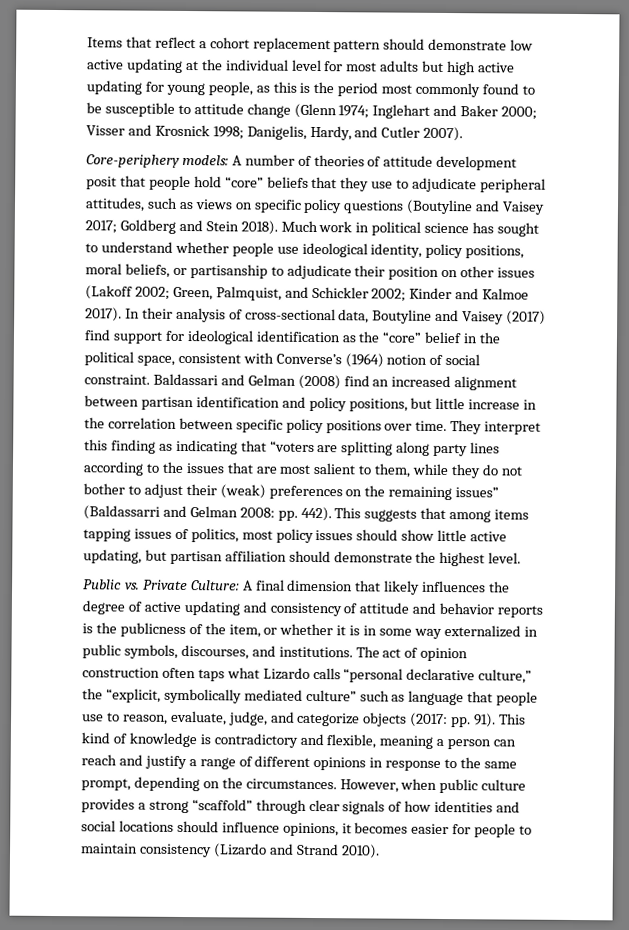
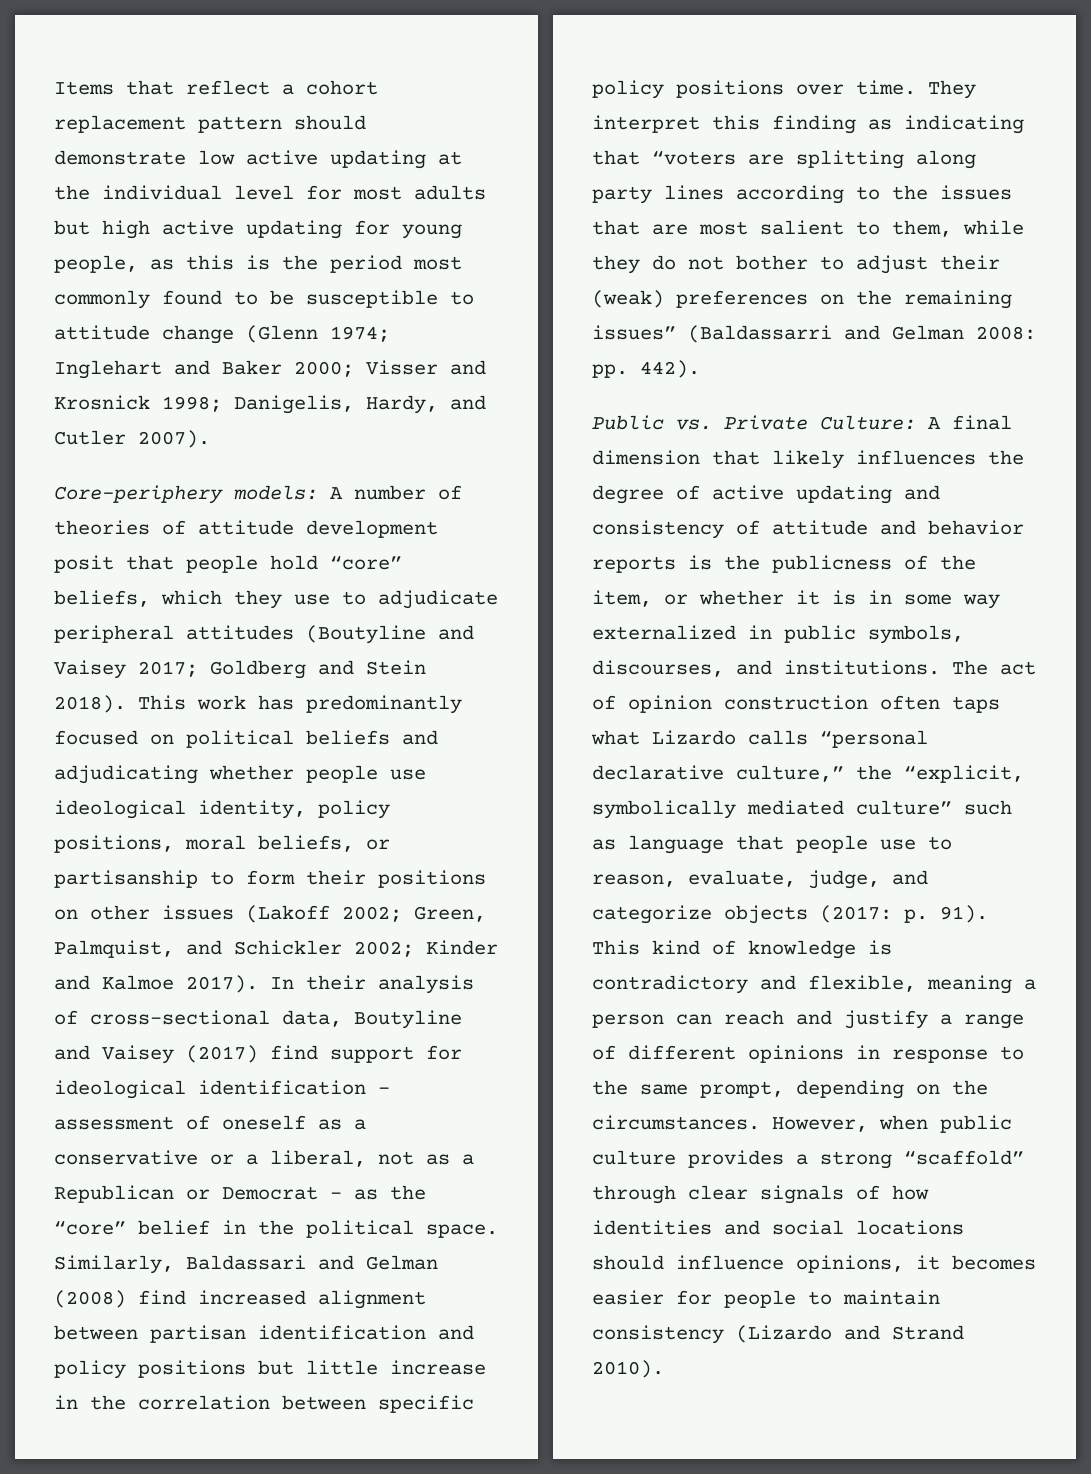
[266,176,338,189] beliefs that -> [54,590,222,607] beliefs, which
[85,197,405,214] attitudes, such as views on specific policy questions -> [186,625,294,640] attitudes
[280,220,540,237] [85,241,173,253] Much work in political science has sought to understand -> [138,695,462,714] [54,730,438,748] [54,765,198,784] This work has predominantly focused on political beliefs and adjudicating
[286,264,440,280] adjudicate their position -> [246,870,486,888] form their positions
(341, 336) none -> [378,1087,390,1094] [54,1115,366,1130] [54,1150,474,1167] [54,1185,342,1203] – assessment of oneself as a conservative or a liberal, not as a Republican or Democrat –
[136,352,481,368] [84,374,150,385] space, consistent with Converse’s (1964) notion of social constraint. -> [426,1224,498,1238] [54,1255,174,1274] space. Similarly,
[372,379,390,387] an -> (186, 1297) none
[348,398,408,412] positions, -> [138,1360,246,1378] positions
[334,507,530,523] [83,528,508,543] [83,549,522,567] This suggests that among items tapping issues of politics, most policy issues should show little active updating, but partisan affiliation should demonstrate the highest level. -> (700, 369) none
[450,717,472,728] pp. -> [904,909,928,923] p.

